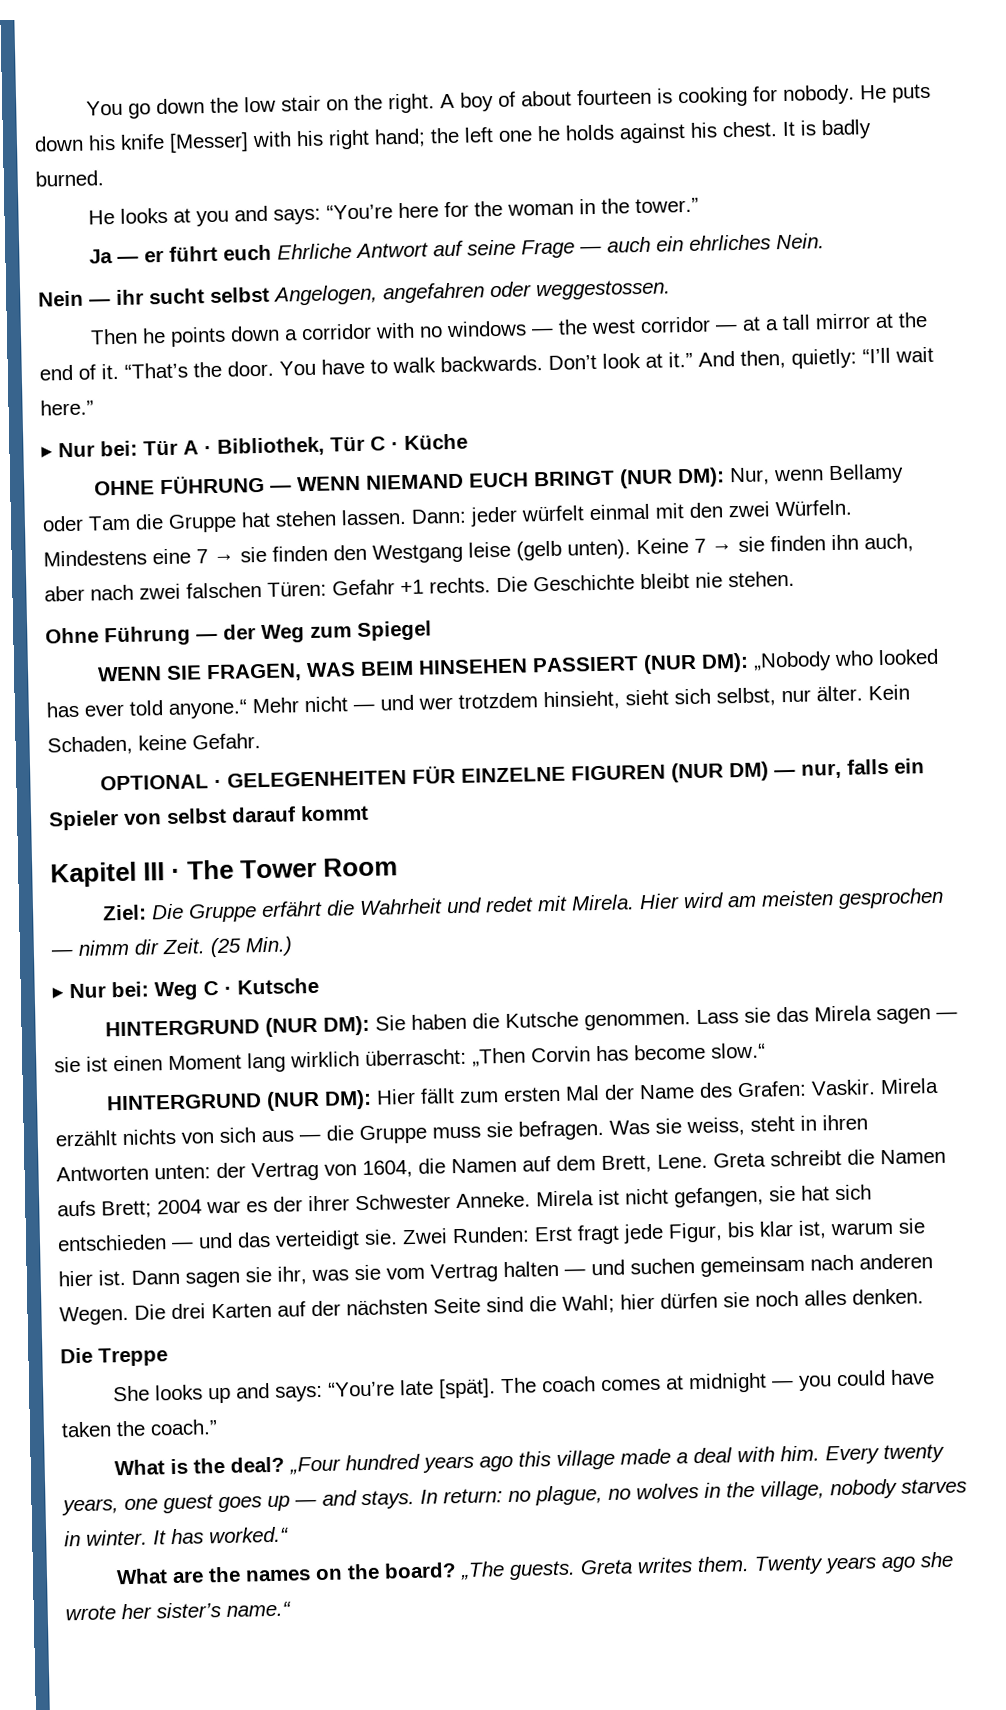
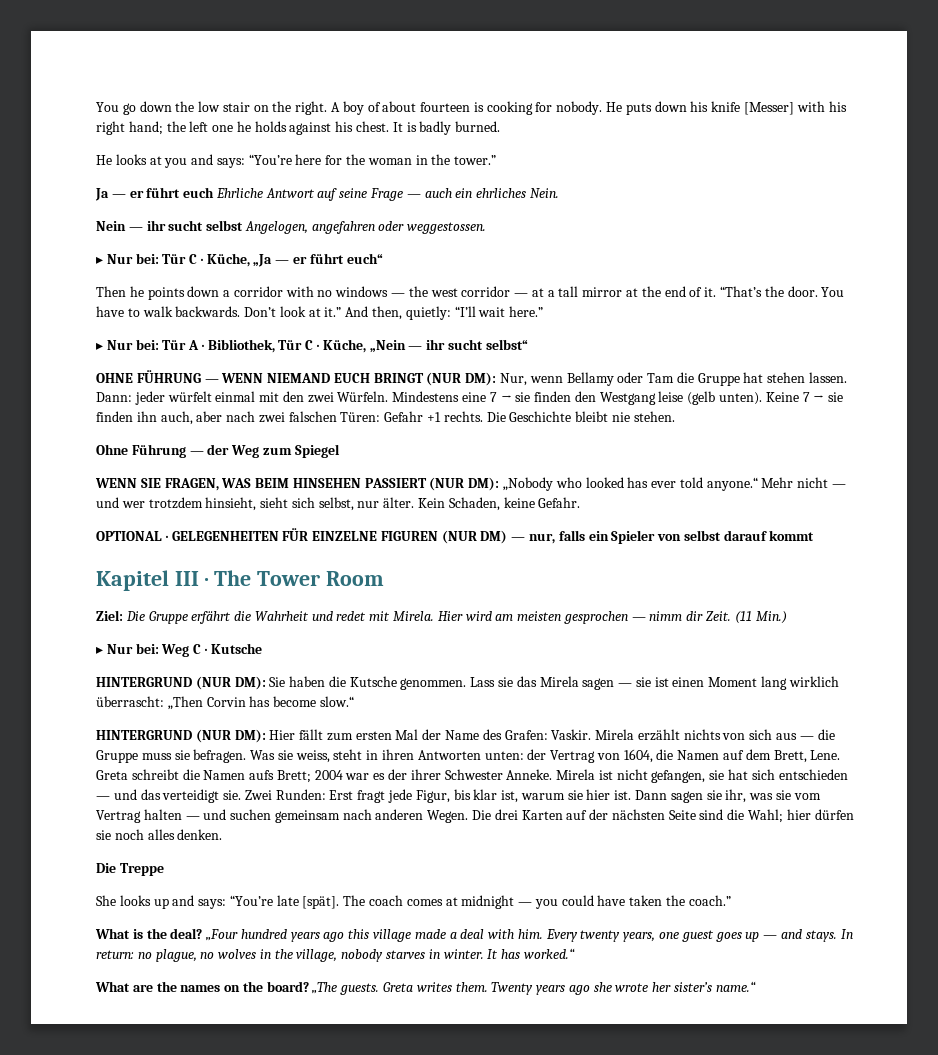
(671, 290) none -> [96,253,383,267] // ▸ Nur bei: Tür C · Küche, „Ja — er führt euch“
[404,433,468,450] Küche -> [322,339,528,353] Küche, „Nein — ihr sucht selbst“
[210,937,242,958] (25 -> [734,611,752,624] (11

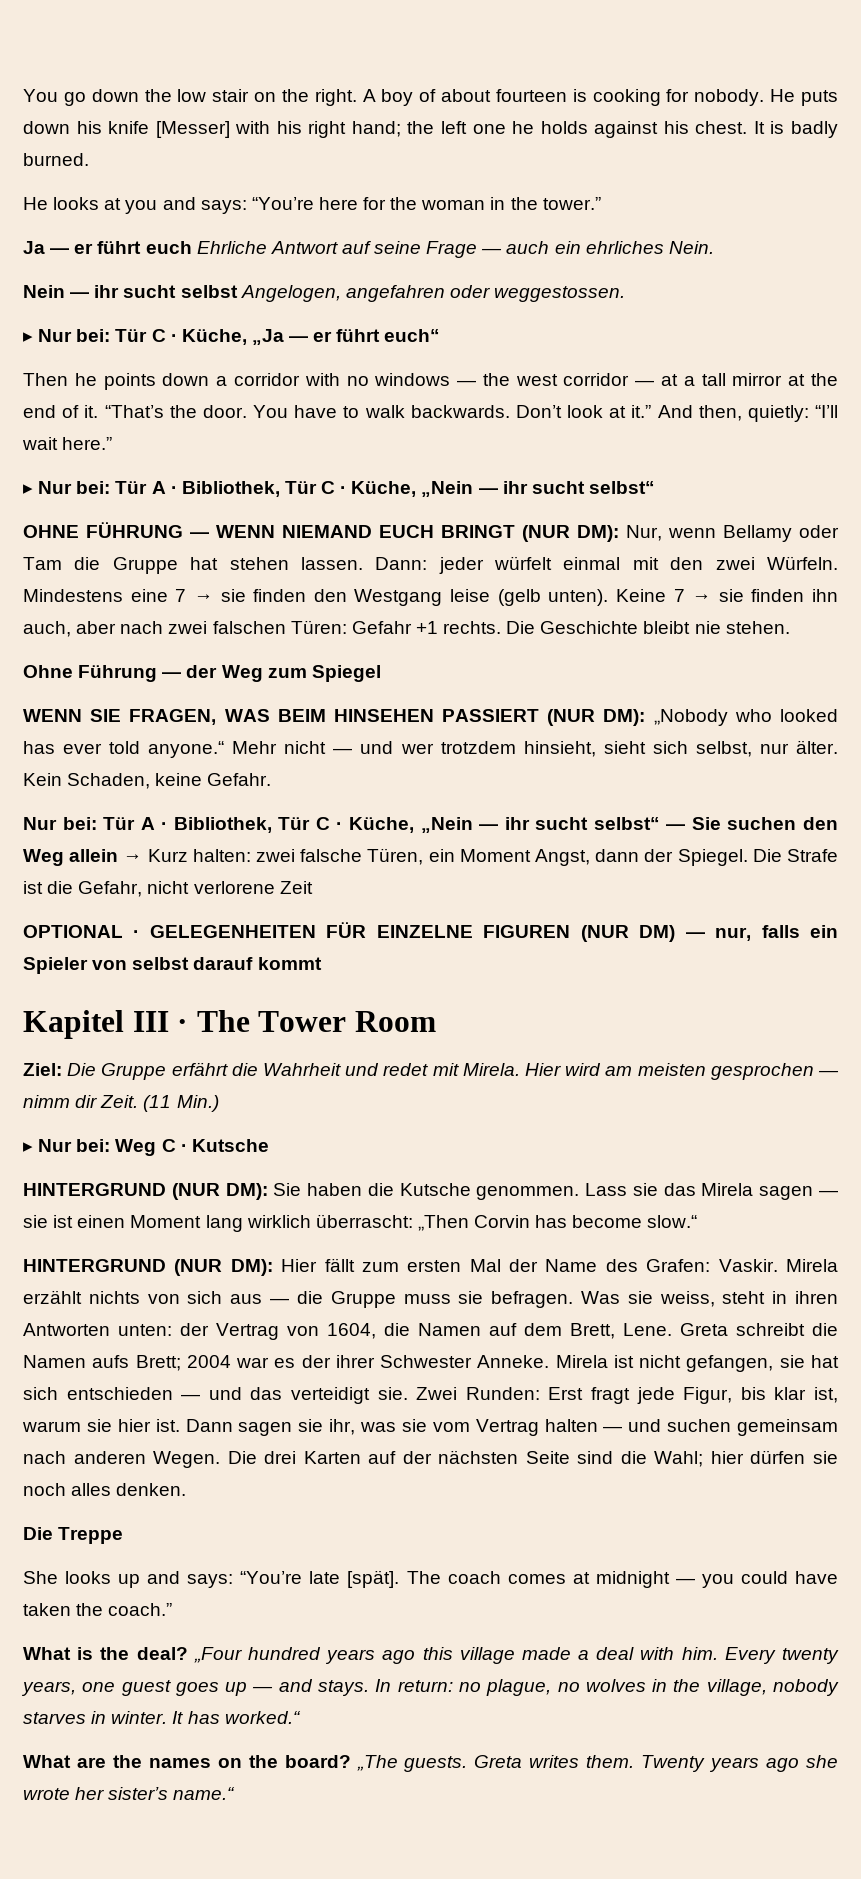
(581, 502) none -> [23,817,838,833] [23,848,839,866] [23,881,313,897] // Nur bei: Tür A · Bibliothek, Tür C · Küche, „Nein — ihr sucht selbst“ — Sie suchen den Weg allein → Kurz halten: zwei falsche Türen, ein Moment Angst, dann der Spiegel. Die Strafe ist die Gefahr, nicht verlorene Zeit

